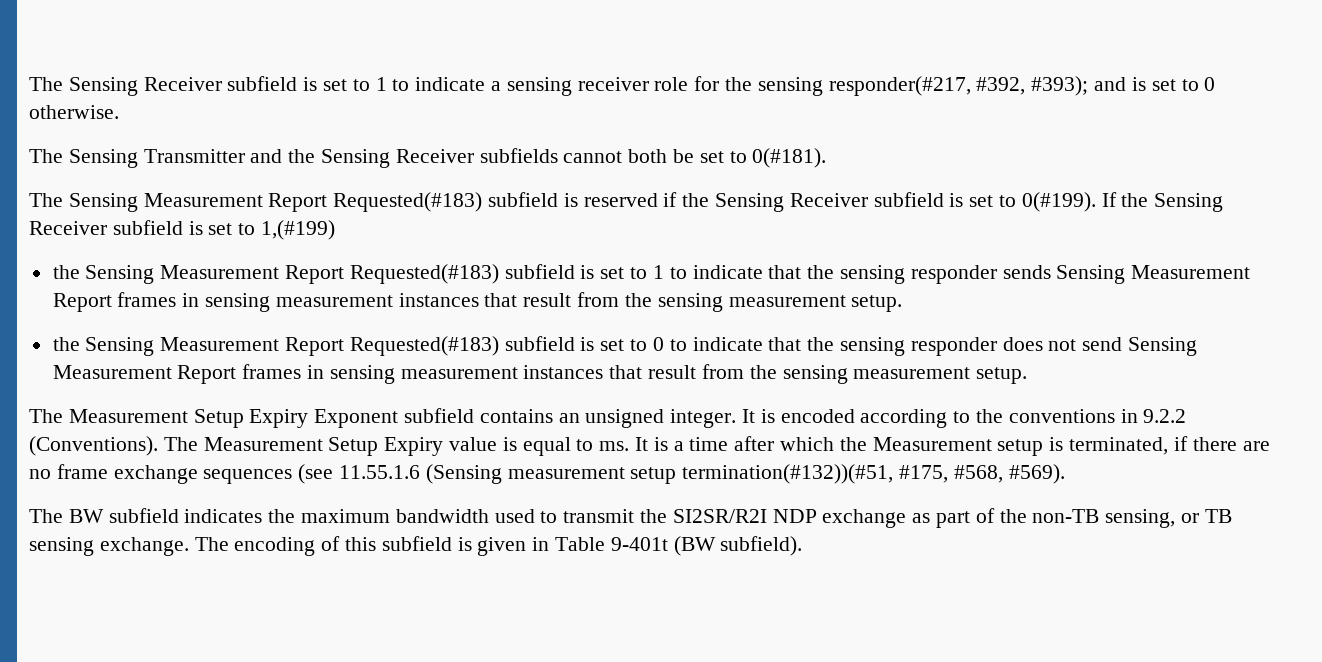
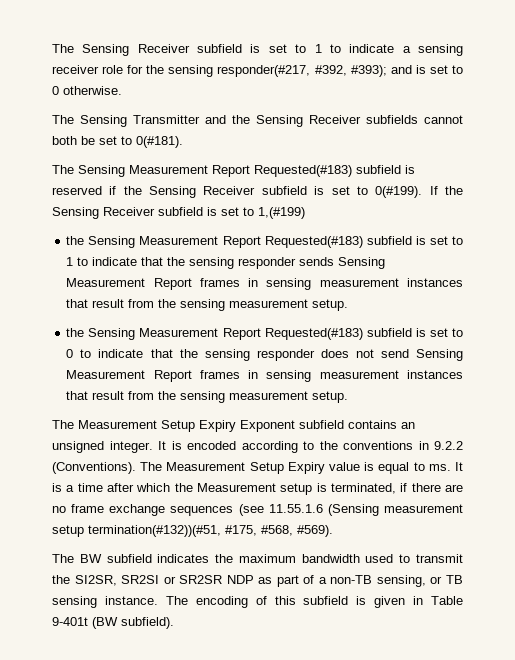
[672,509,907,528] SI2SR/R2I NDP exchange -> [74,575,254,586] SI2SR, SR2SI or SR2SR NDP
[999,509,1027,523] the -> [318,577,327,584] a
[99,537,189,556] exchange. -> [104,596,158,605] instance.

